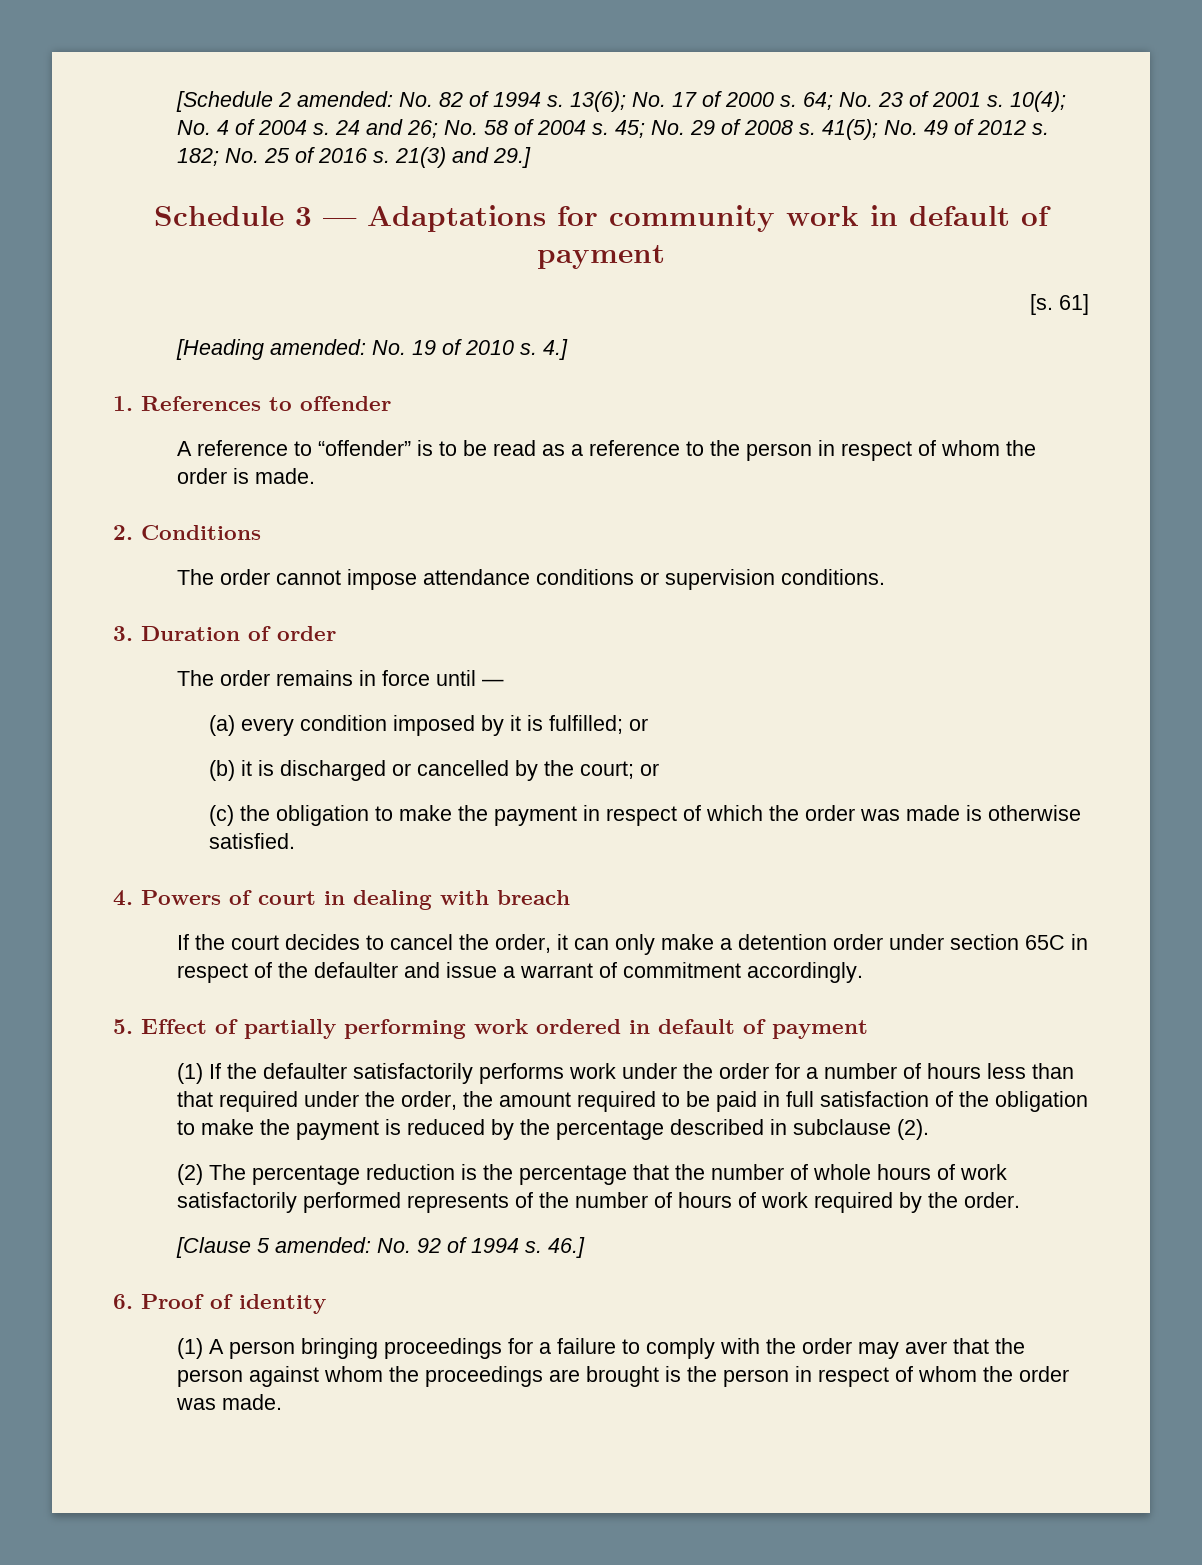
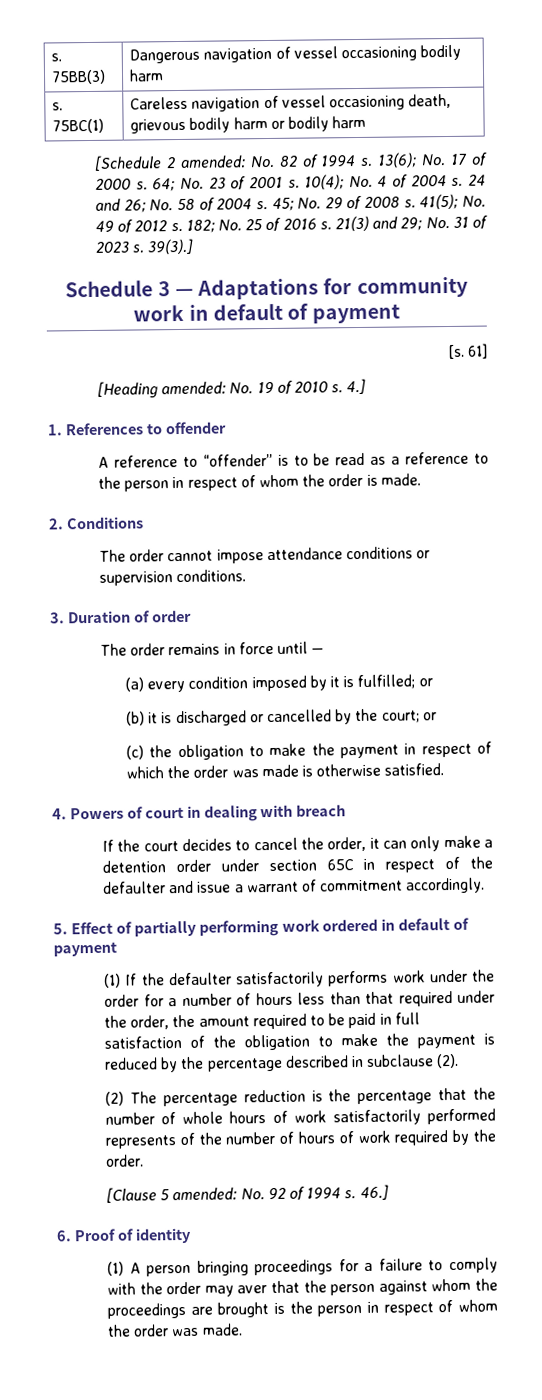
(175, 101) none -> [51,53,63,62] [51,69,107,85] [129,44,462,64] [129,69,165,82] [52,102,64,111] [52,118,105,134] [130,93,452,112] [130,115,367,134] s. 75BB(3) | Dangerous navigation of vessel occasioning bodily harm // s. 75BC(1) | Careless navigation of vessel occasioning death, grievous bodily harm or bodily harm //
[492,147,531,168] 29.] -> [400,215,489,231] [95,238,195,255] 29; No. 31 of 2023 s. 39(3).]

